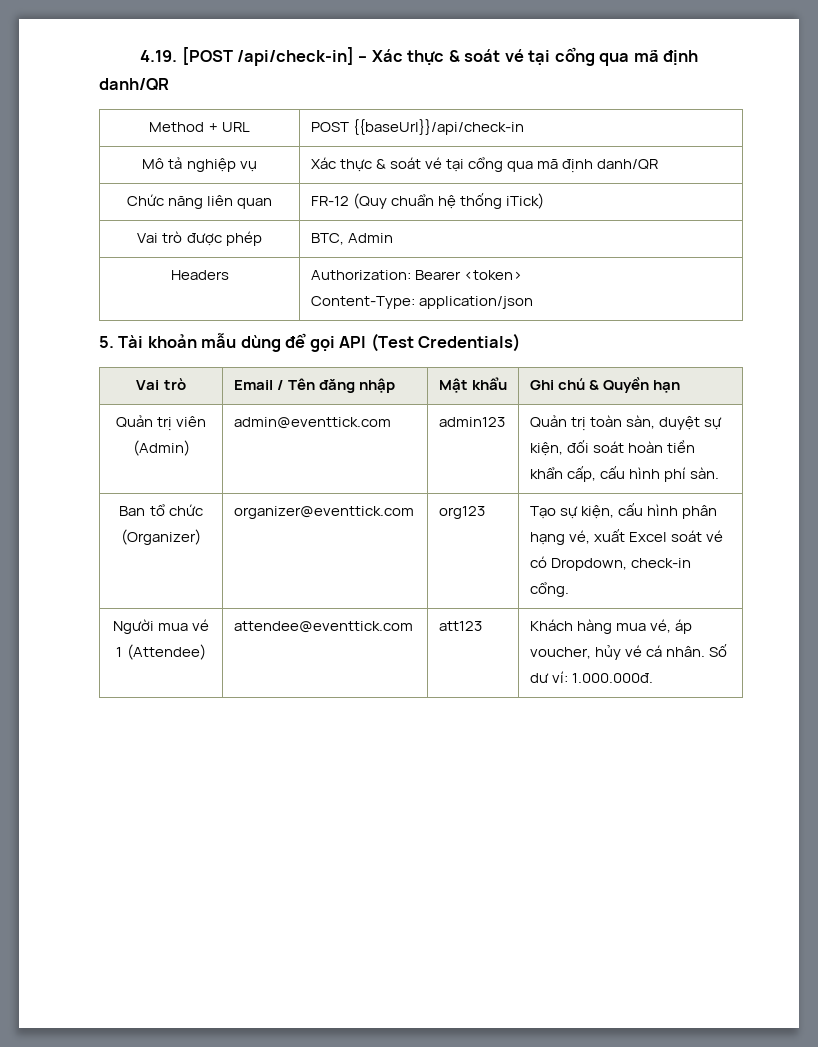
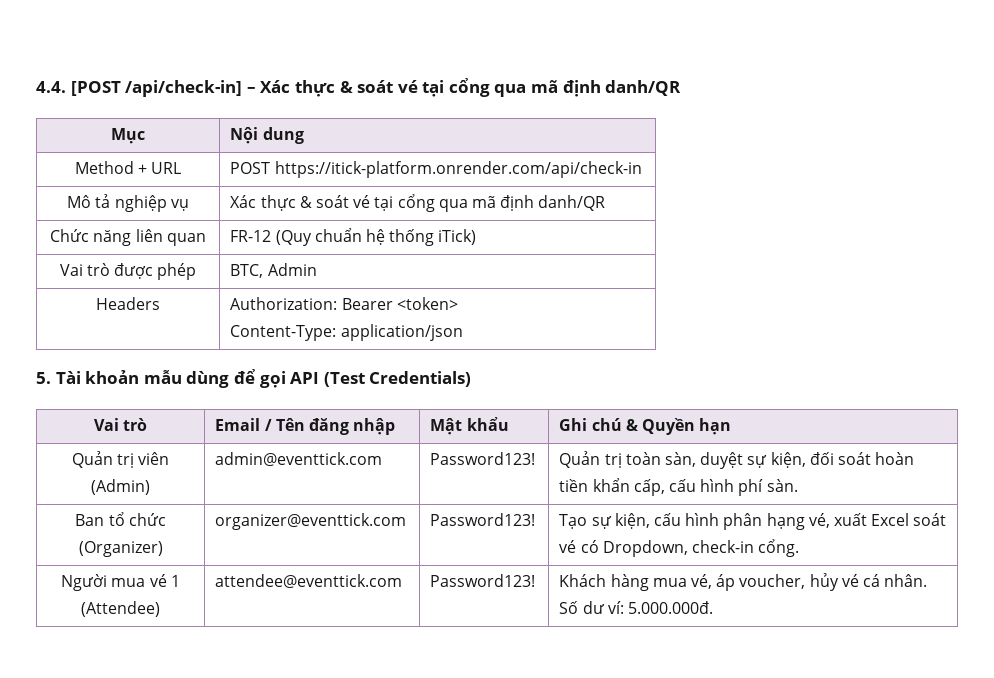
[140,50,178,62] 4.19. -> [36,81,66,93] 4.4.
(169, 84) none -> [111,128,145,144] [230,127,304,144] // Mục | Nội dung
[352,119,524,135] {{baseUrl}}/api/check-in -> [274,161,642,178] https://itick-platform.onrender.com/api/check-in
[438,417,505,427] admin123 -> [430,452,536,465] Password123!
[438,506,485,519] org123 -> [430,513,536,526] Password123!
[438,621,482,631] att123 -> [430,574,536,587] Password123!
[571,673,653,683] 1.000.000đ. -> [627,601,713,614] 5.000.000đ.

